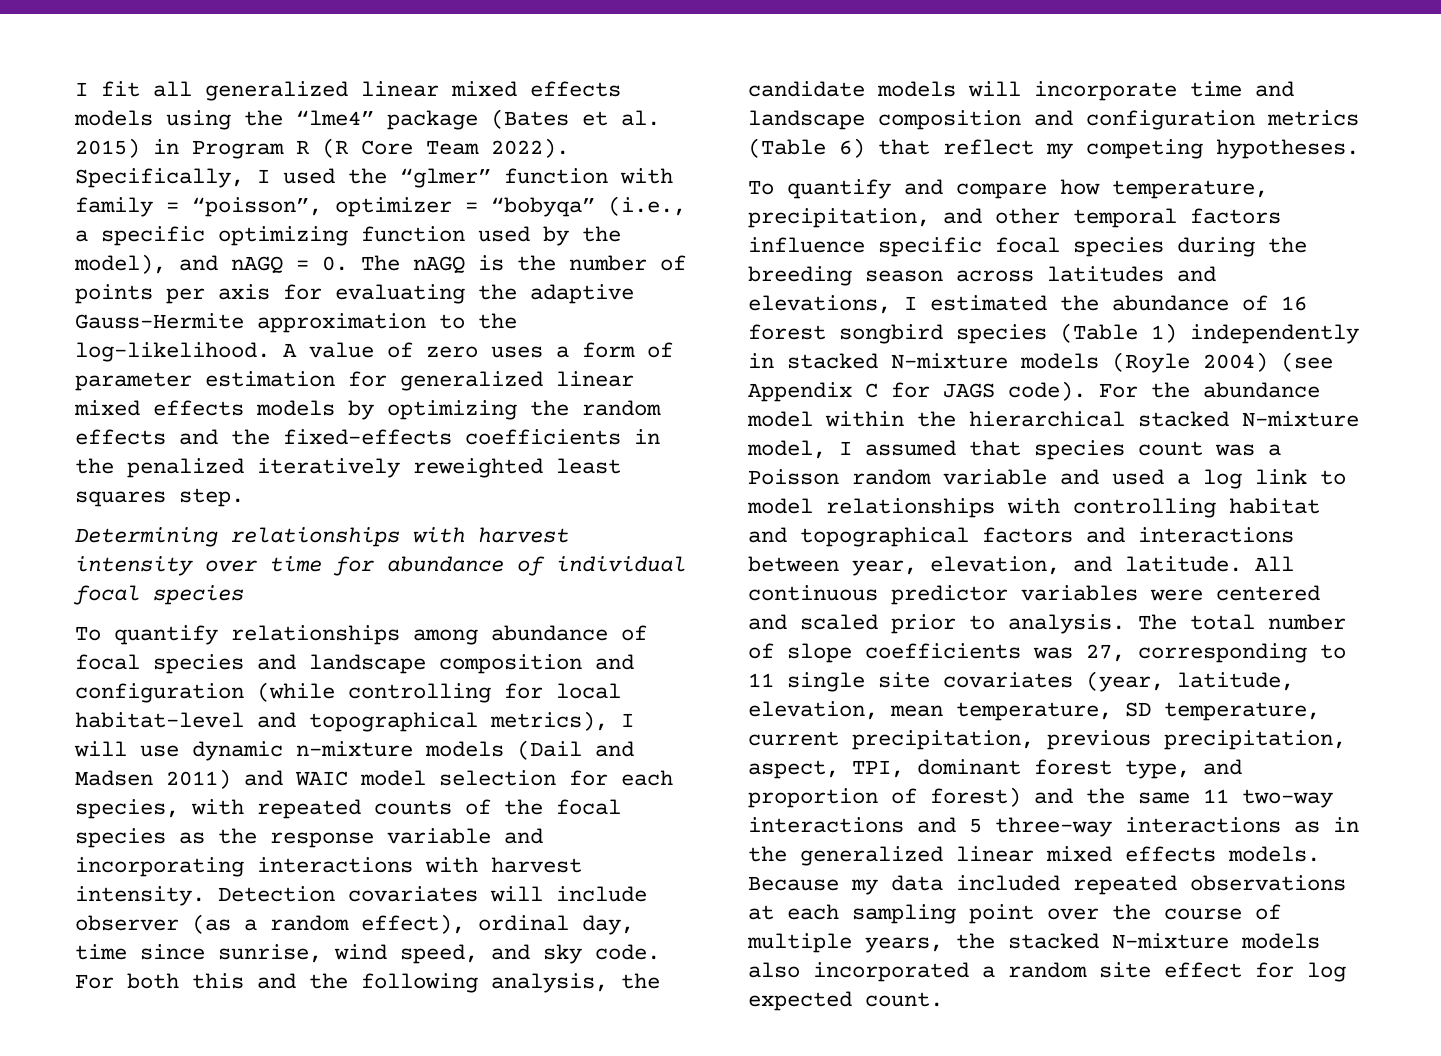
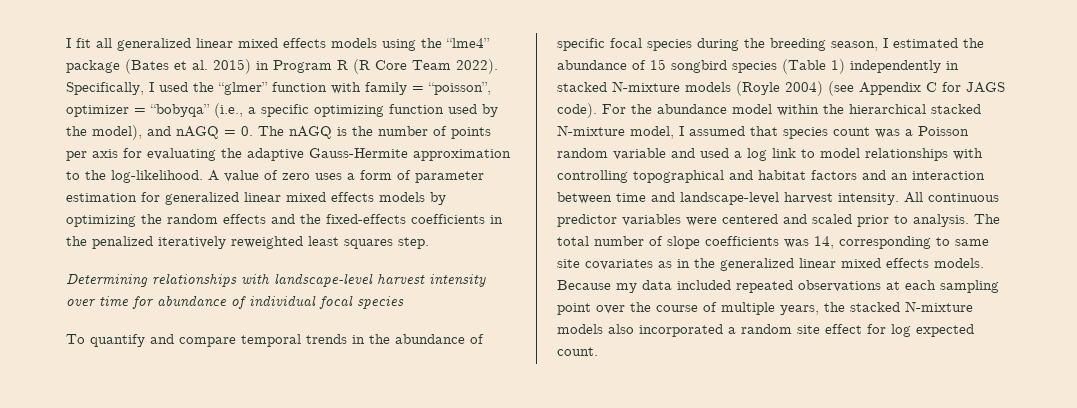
(465, 535) none -> [274,273,373,287] landscape-level
[231,625,647,645] [75,654,634,674] [75,682,621,703] [75,711,634,732] [74,740,634,761] [75,769,673,789] [75,799,621,819] [75,828,543,848] [75,857,582,877] [75,886,647,906] [75,914,634,935] [75,944,660,964] [75,973,660,993] [748,81,1294,101] [748,110,1359,130] [748,138,1359,159] [748,179,1268,199] [748,208,1281,228] [748,237,865,253] relationships among abundance of focal species and landscape composition and configuration (while controlling for local habitat-level and topographical metrics), I will use dynamic n-mixture models (Dail and Madsen 2011) and WAIC model selection for each species, with repeated counts of the focal species as the response variable and incorporating interactions with harvest intensity. Detection covariates will include observer (as a random effect), ordinal day, time since sunrise, wind speed, and sky code. For both this and the following analysis, the candidate models will incorporate time and landscape composition and configuration metrics (Table 6) that reflect my competing hypotheses. // To quantify and compare how temperature, precipitation, and other temporal factors influence -> [150,334,484,347] and compare temporal trends in the abundance of
[865,266,1216,282] [748,295,891,314] season across latitudes and elevations, -> [831,41,878,51] season,
[1281,296,1307,311] [748,324,826,340] 16 forest -> [650,59,666,70] 15
[1229,498,1320,514] [748,527,1294,547] [748,556,1242,576] habitat and topographical factors and interactions between year, elevation, and latitude. -> [633,170,985,183] [557,192,899,205] topographical and habitat factors and an interaction between time and landscape-level harvest intensity.
[1086,644,1125,662] 27, -> [814,236,834,249] 14,
[748,671,1294,692] [748,701,1320,721] [748,730,1346,750] [748,759,1242,779] [748,787,1333,808] [748,817,1281,837] 11 single site covariates (year, latitude, elevation, mean temperature, SD temperature, current precipitation, previous precipitation, aspect, TPI, dominant forest type, and proportion of forest) and the same 11 two-way interactions and 5 three-way interactions -> [955,239,989,246] [557,259,653,270] same site covariates

